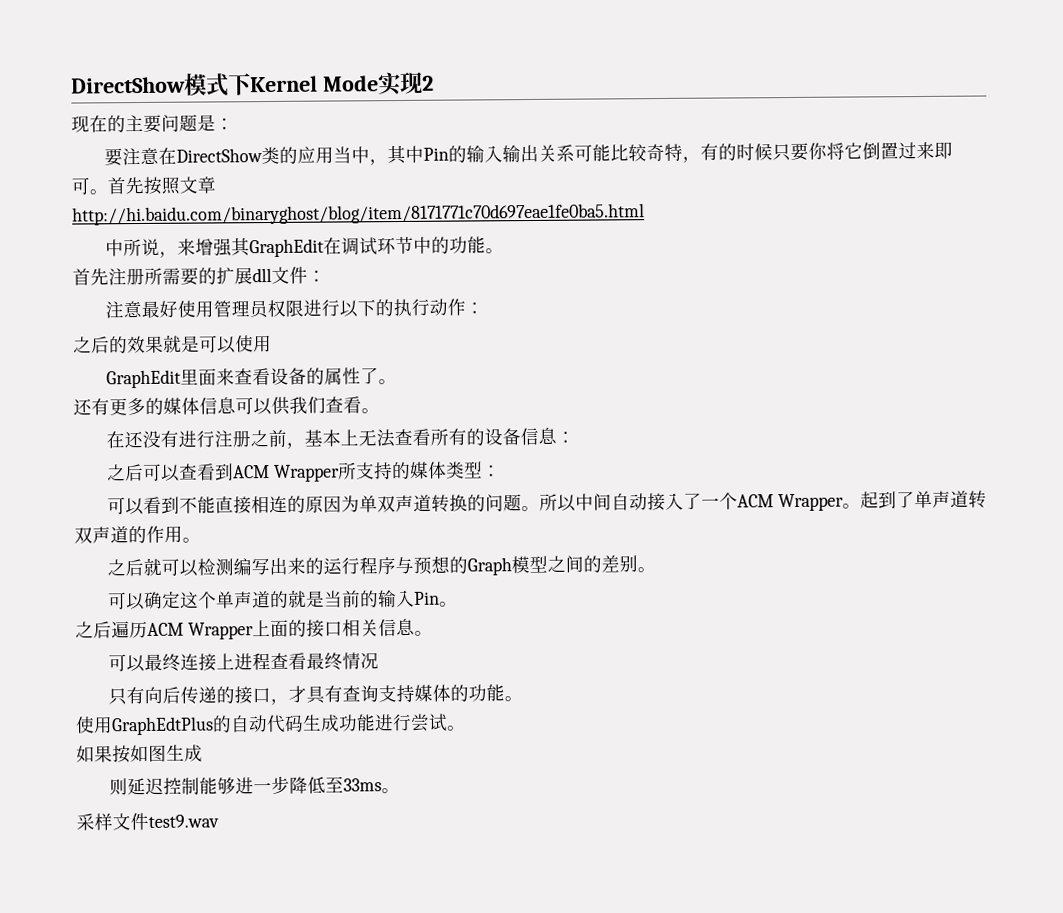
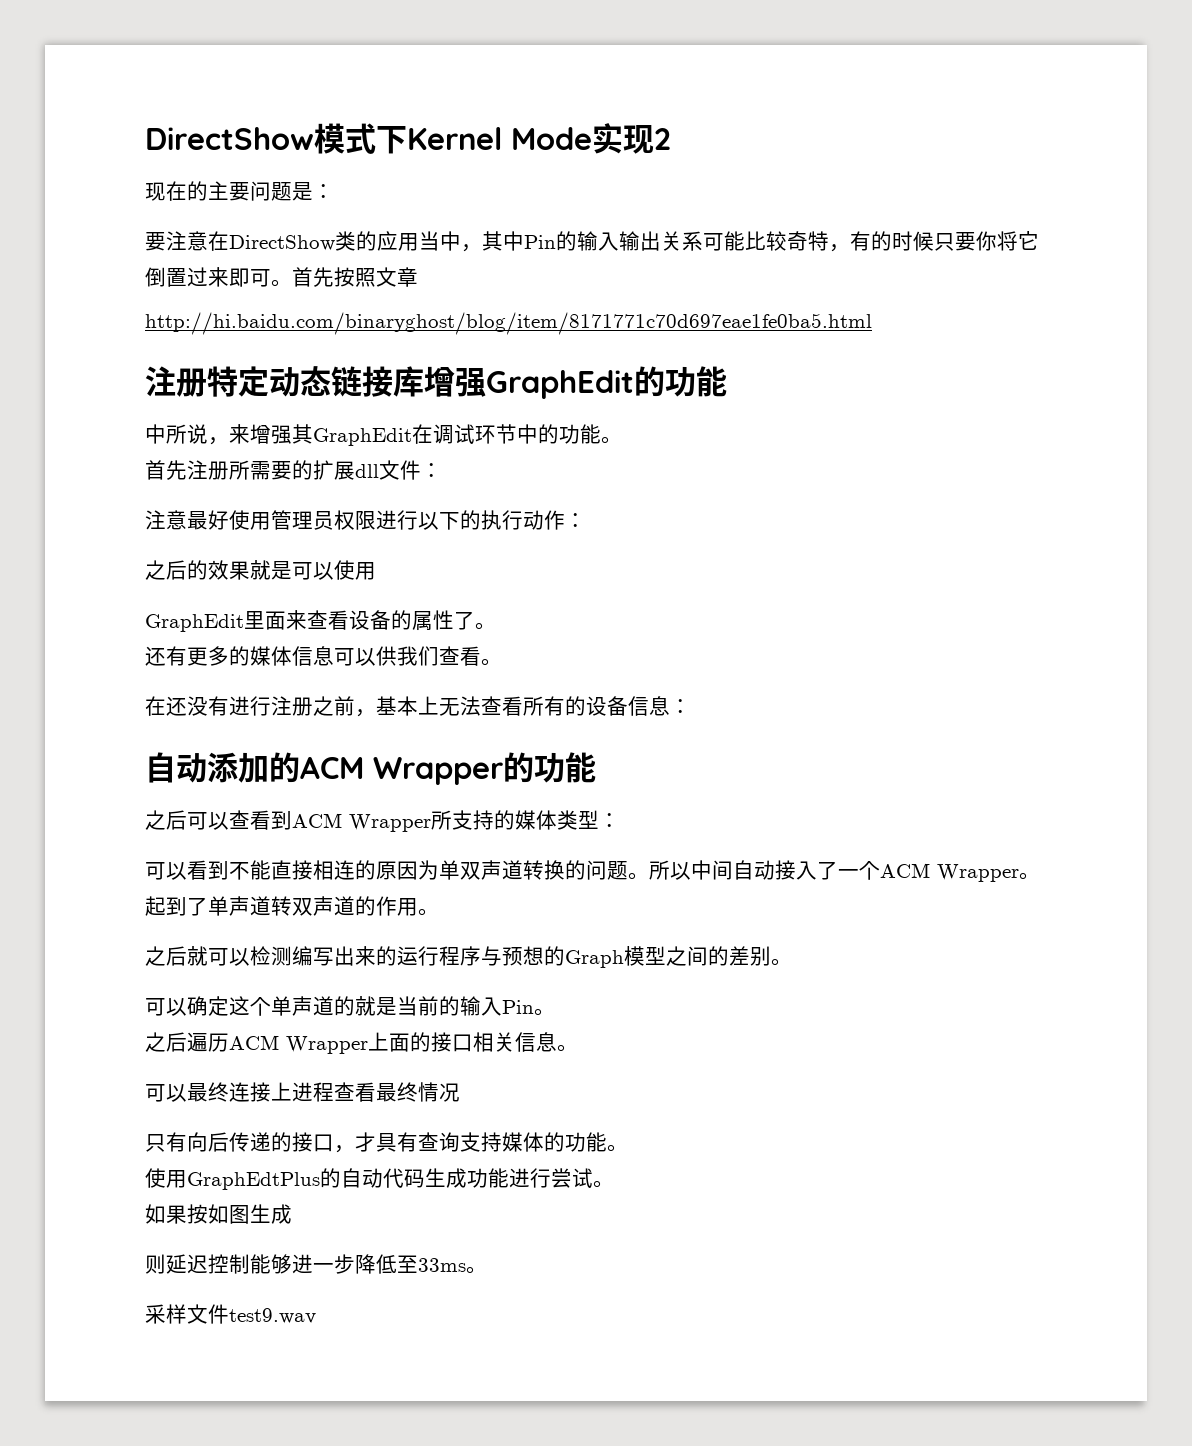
(645, 214) none -> [145,366,727,399] // 注册特定动态链接库增强GraphEdit的功能
(576, 437) none -> [145,752,596,785] // 自动添加的ACM Wrapper的功能

